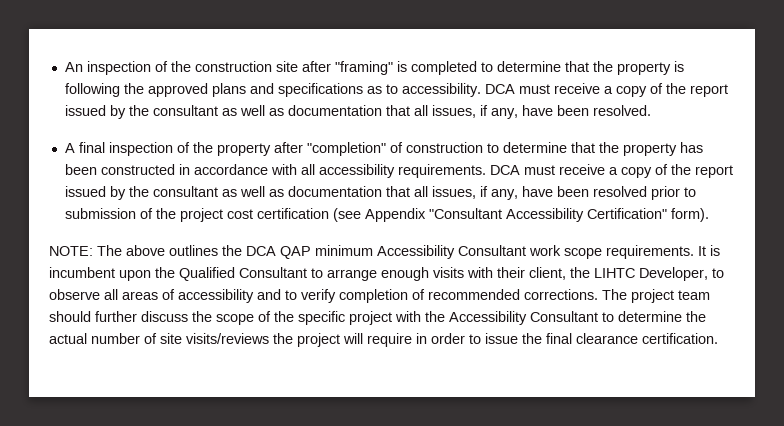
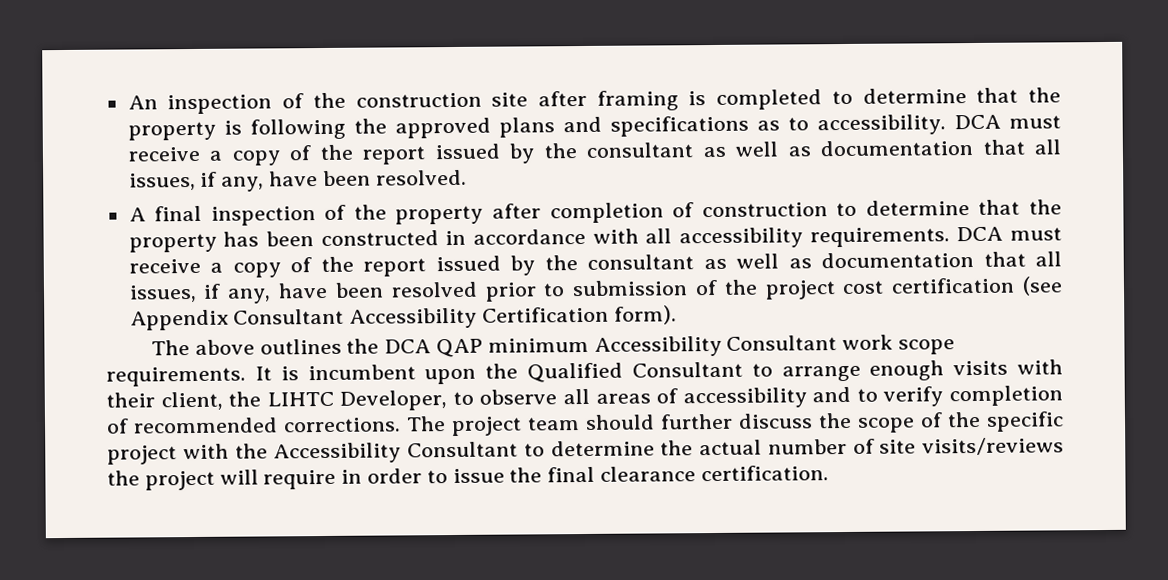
[334,61,393,75] "framing" -> [596,90,679,111] framing
[306,142,386,156] "completion" -> [549,202,664,224] completion
[428,208,667,222] "Consultant Accessibility Certification" -> [233,306,610,329] Consultant Accessibility Certification
[49,246,93,256] NOTE: -> (677, 315) none

